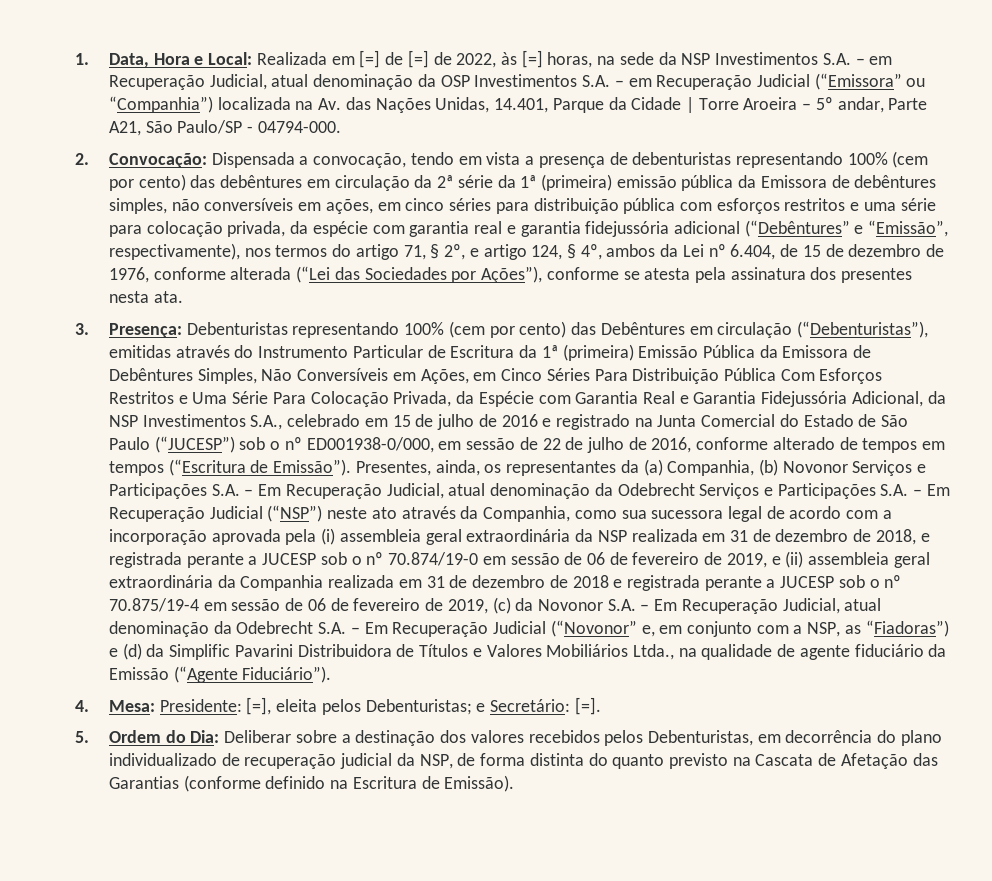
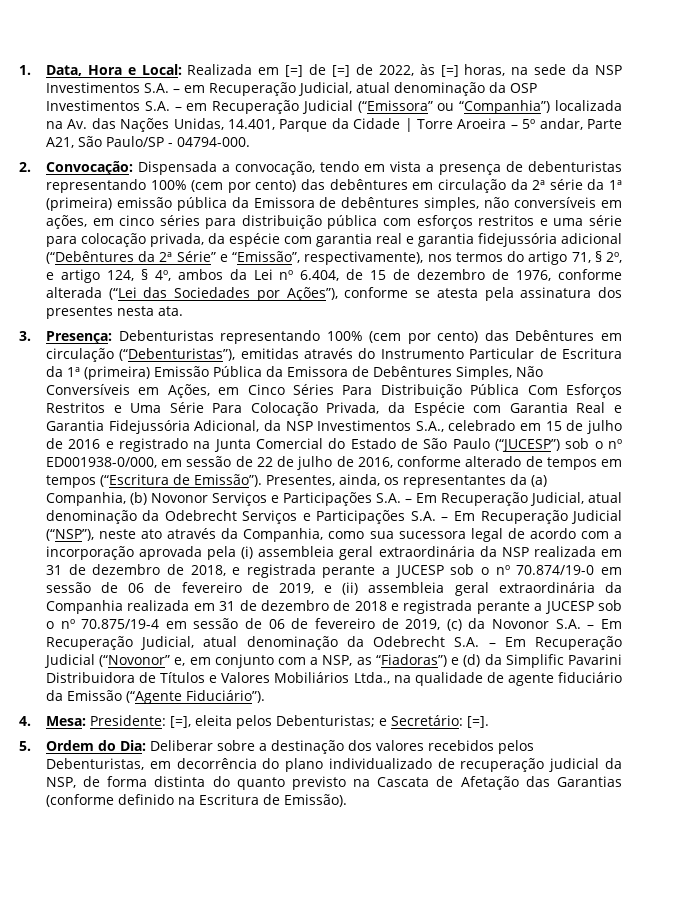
[744,220,850,237] (“Debêntures” -> [45,251,216,264] (“Debêntures da 2ª Série”
[267,505,323,522] (“NSP”) -> [45,529,94,541] (“NSP”),

